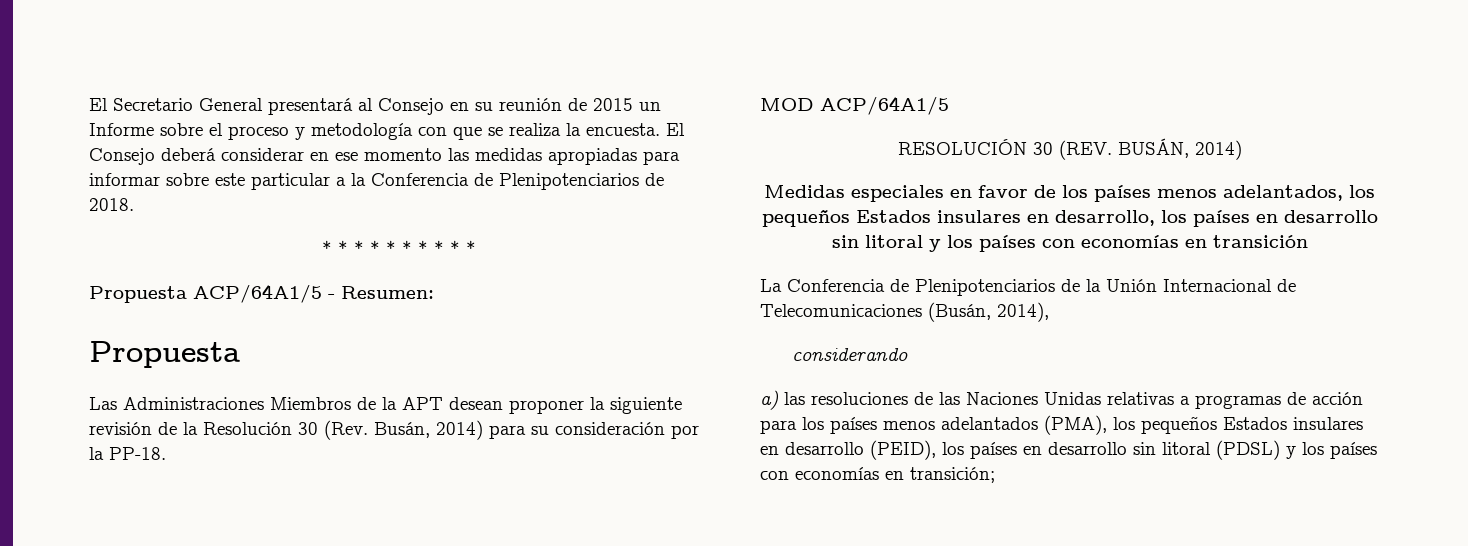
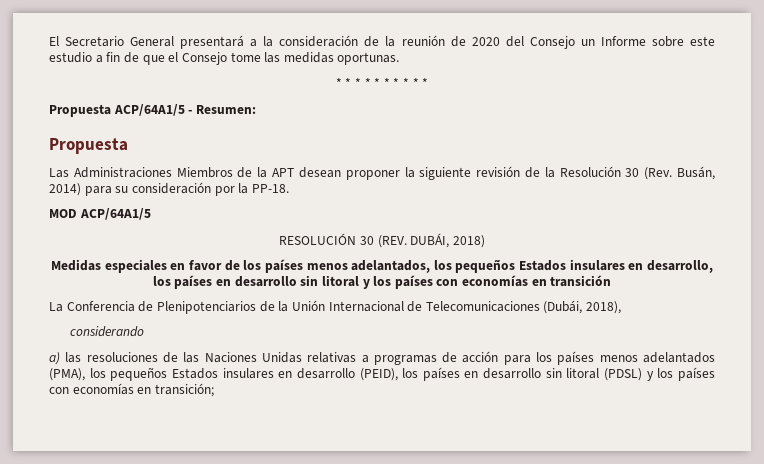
[358,98,661,115] [89,123,685,140] [89,148,680,165] [89,173,664,190] [89,198,134,211] al Consejo en su reunión de 2015 un Informe sobre el proceso y metodología con que se realiza la encuesta. El Consejo deberá considerar en ese momento las medidas apropiadas para informar sobre este particular a la Conferencia de Plenipotenciarios de 2018. -> [250,35,715,49] [49,52,400,65] a la consideración de la reunión de 2020 del Consejo un Informe sobre este estudio a fin de que el Consejo tome las medidas oportunas.
[1117,138,1242,160] BUSÁN, 2014) -> [410,233,485,248] DUBÁI, 2018)
[928,302,1049,322] (Busán, 2014), -> [543,300,622,314] (Dubái, 2018),

